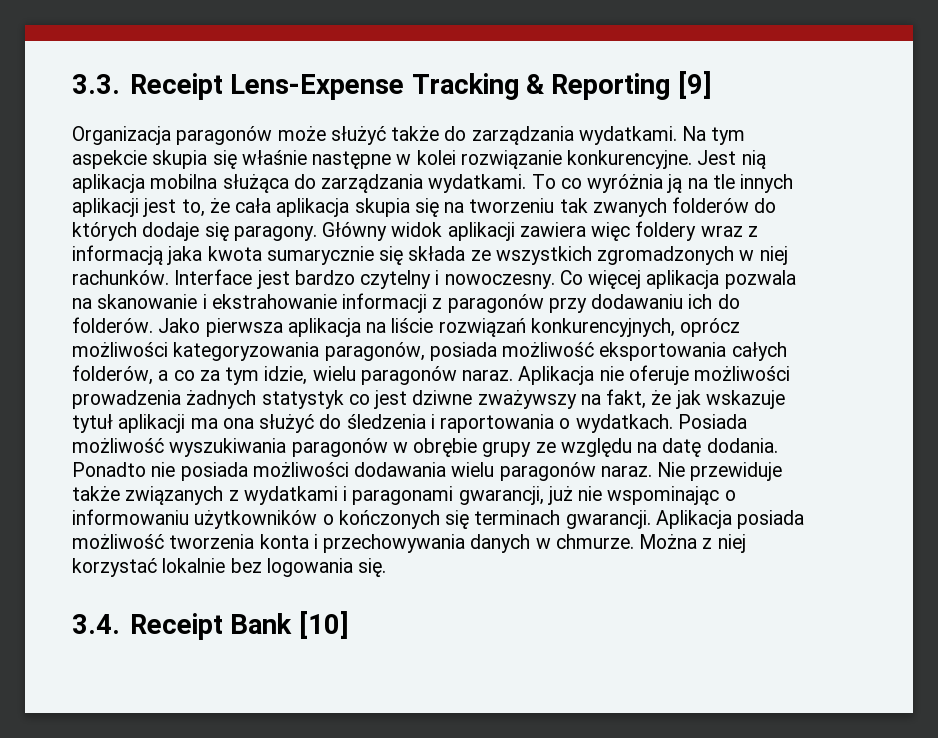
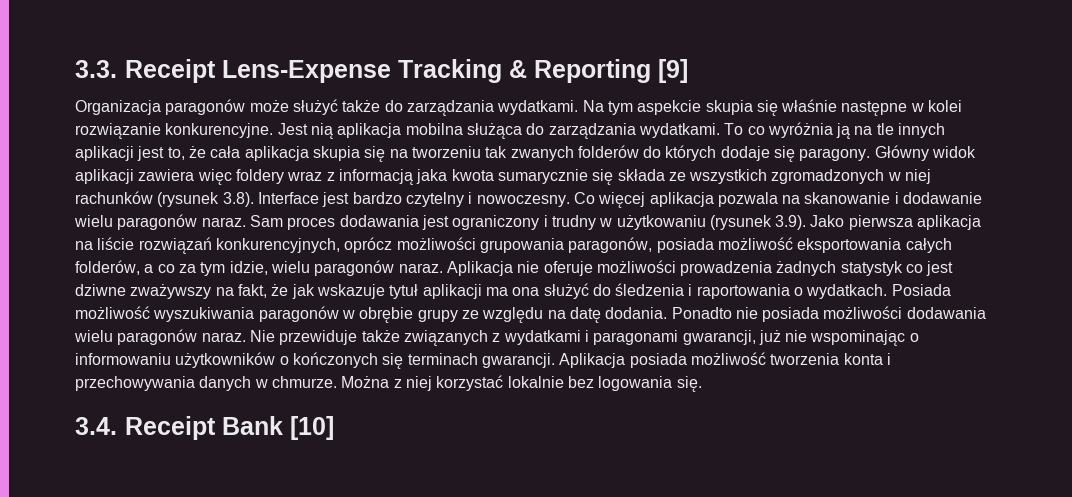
[72,270,169,285] rachunków. -> [75,191,254,207] rachunków (rysunek 3.8).
[211,293,740,313] [72,317,153,333] ekstrahowanie informacji z paragonów przy dodawaniu ich do folderów. -> [903,192,983,204] [74,214,807,230] dodawanie wielu paragonów naraz. Sam proces dodawania jest ograniczony i trudny w użytkowaniu (rysunek 3.9).
[173,342,320,361] kategoryzowania -> [479,238,564,253] grupowania

